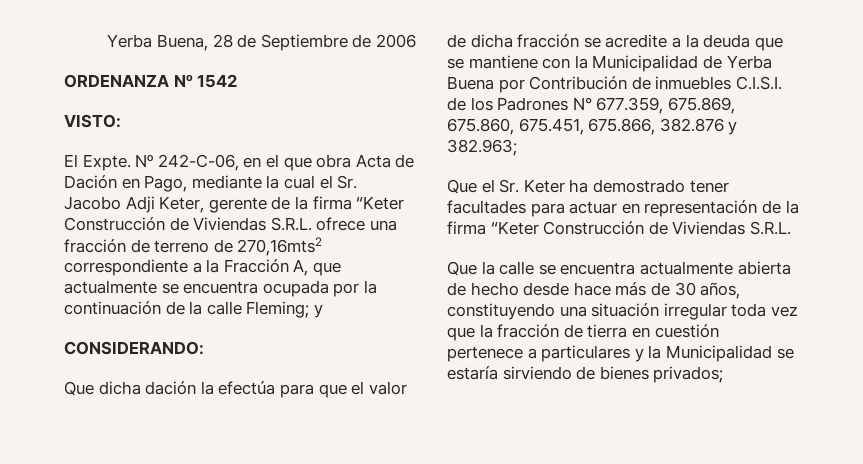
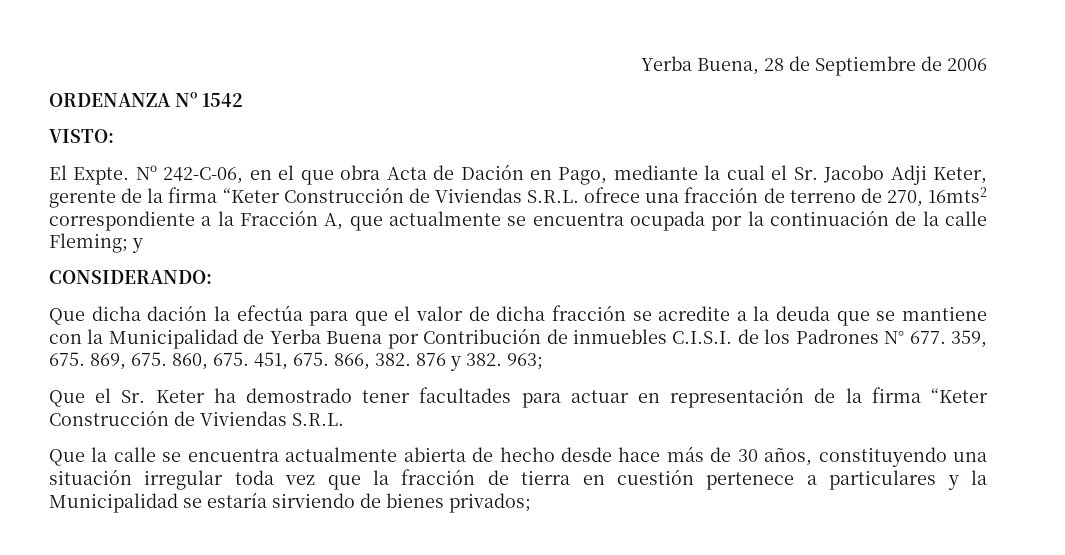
[237,237,323,256] 270,16mts2 -> [886,187,987,207] 270, 16mts2
[596,97,735,114] [447,118,738,135] [447,139,517,156] 677.359, 675.869, 675.860, 675.451, 675.866, 382.876 y 382.963; -> [909,330,987,348] [49,352,543,371] 677. 359, 675. 869, 675. 860, 675. 451, 675. 866, 382. 876 y 382. 963;

